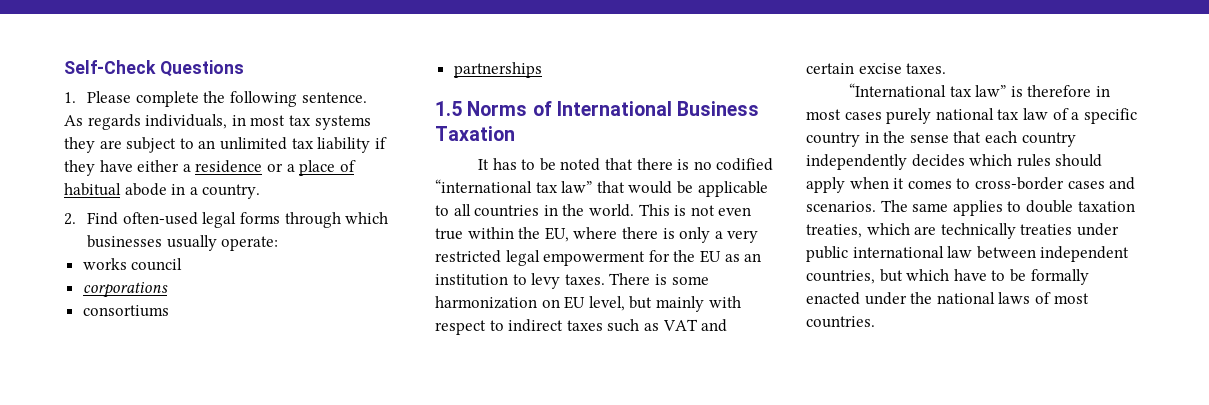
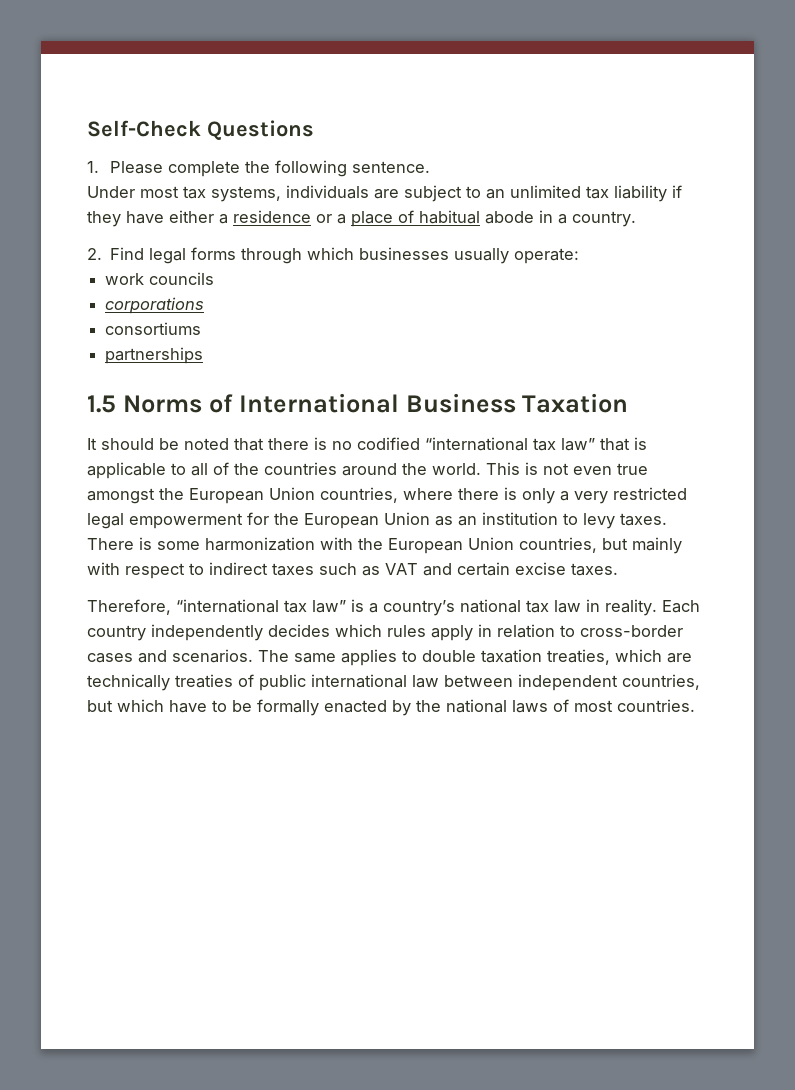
[64,114,371,130] [64,137,95,153] As regards individuals, in most tax systems they -> [87,185,369,202] Under most tax systems, individuals
[122,212,198,225] often-used -> (145, 253) none
[82,258,183,271] works council -> [105,272,215,285] work councils
[492,158,536,170] has to -> [101,438,154,450] should
[628,181,693,194] would be -> [634,437,647,450] is
[474,205,558,217] countries in -> [213,462,397,476] of the countries around
[467,227,569,242] within the EU, -> [87,487,398,504] amongst the European Union countries,
[699,250,721,263] EU -> [304,512,430,529] European Union
[541,296,625,311] on EU level, -> [320,537,597,554] with the European Union countries,
[849,83,947,97] “International -> [87,599,279,615] Therefore, “international
[1027,85,1111,97] [806,108,1137,124] [806,131,1017,147] therefore in most cases purely national tax law of a specific country in the sense that each -> [369,599,700,616] a country’s national tax law in reality. Each
[1055,154,1103,167] [806,177,952,193] should apply when it comes -> [431,624,555,641] apply in relation
[1076,223,1119,236] under -> [238,674,254,687] of
[864,292,907,305] under -> [392,700,411,716] by

